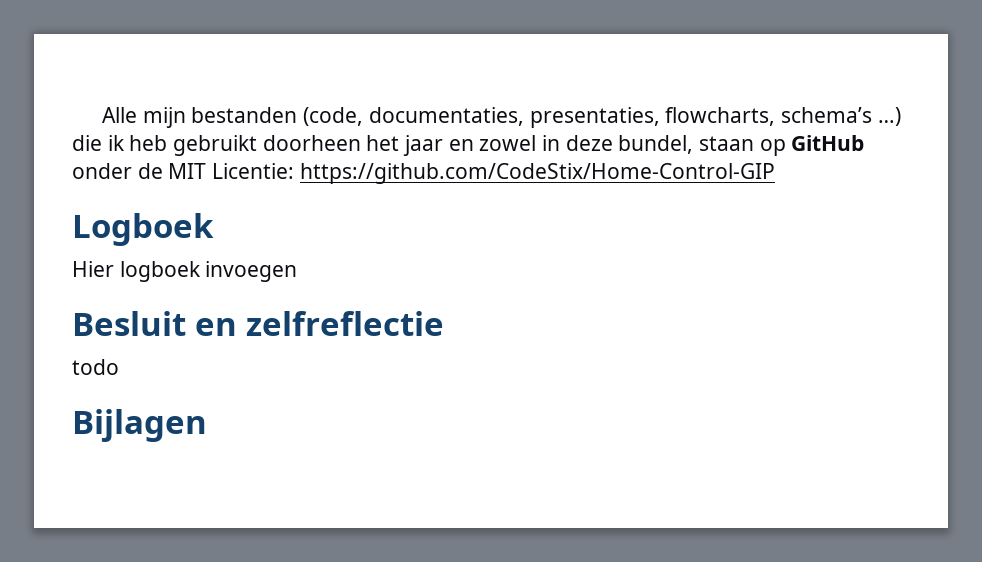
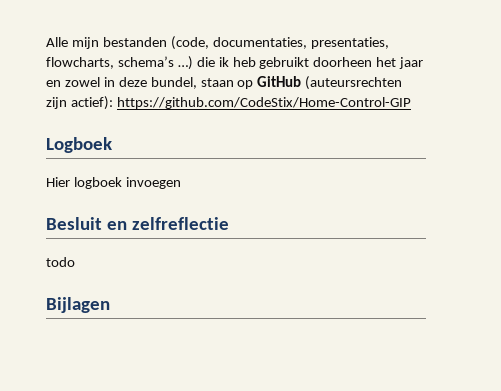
[72,163,295,179] onder de MIT Licentie: -> [305,76,403,90] [46,96,113,110] (auteursrechten zijn actief):

